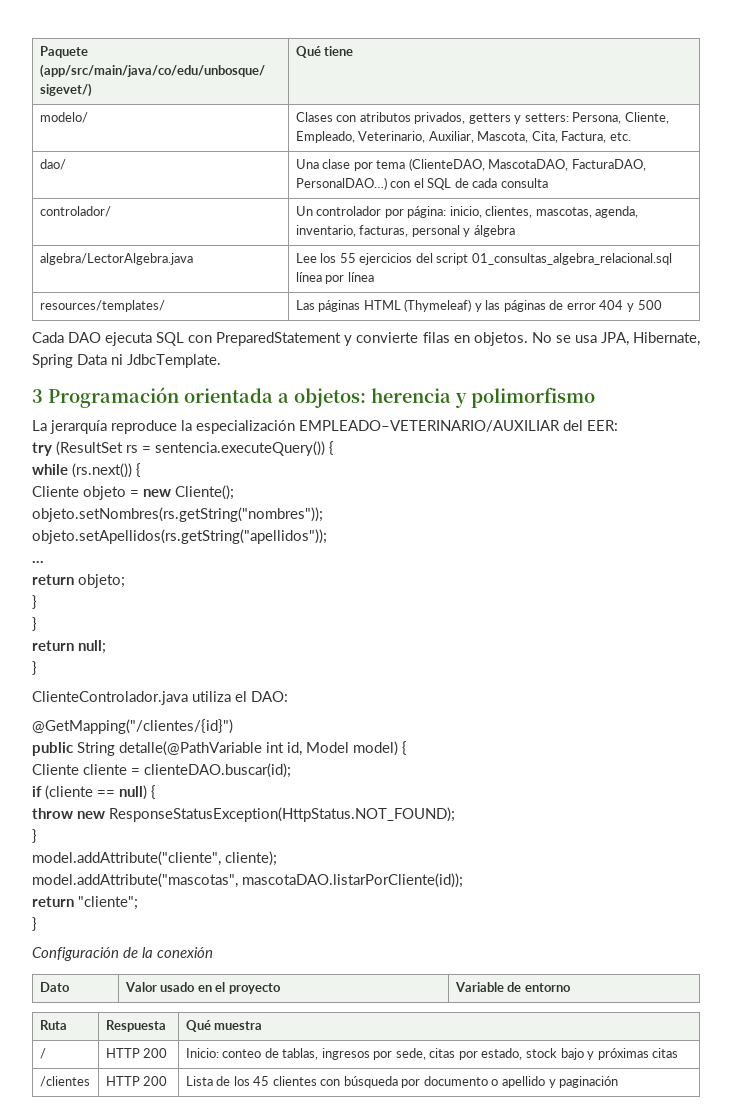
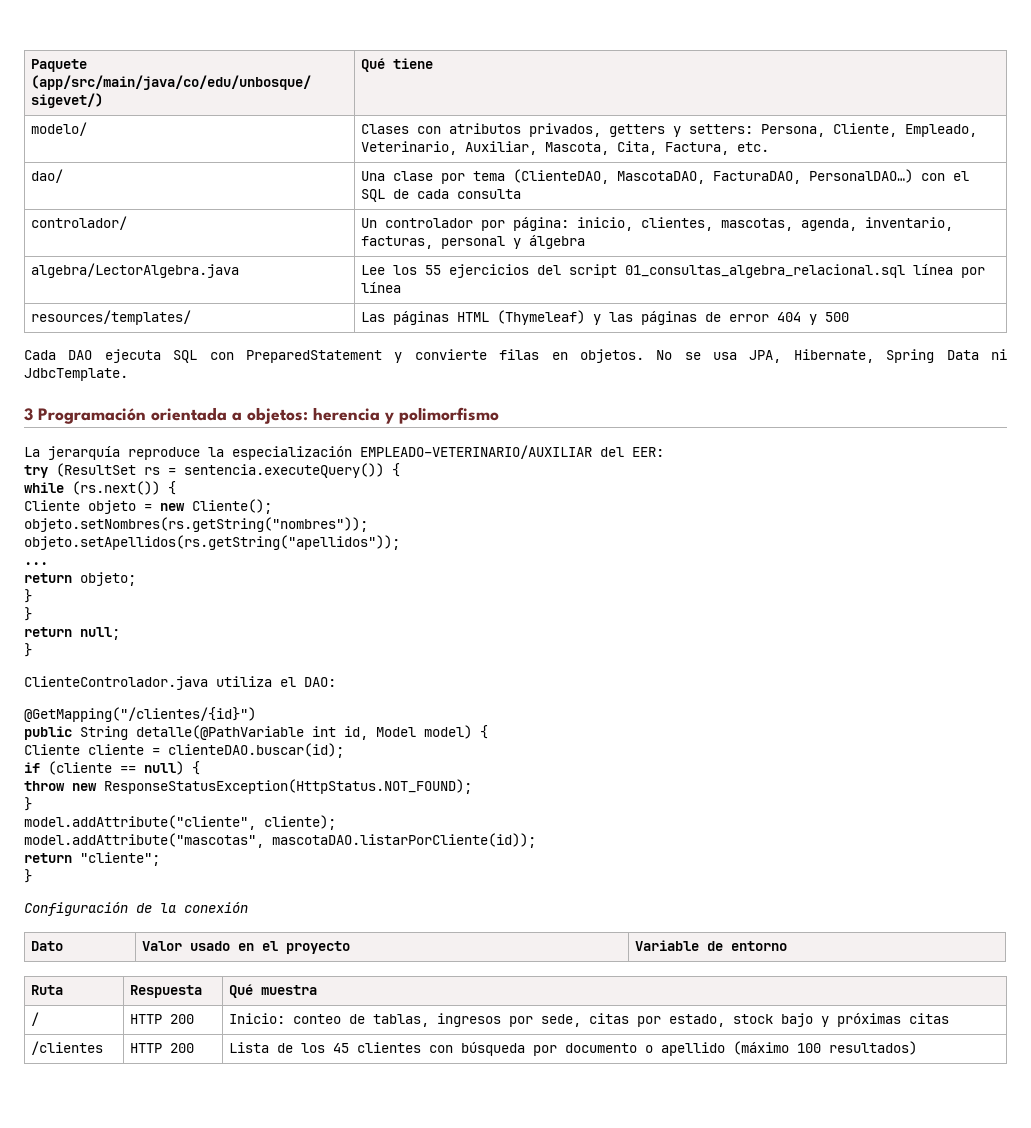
[548,1076,619,1088] y paginación -> [733,1041,918,1055] (máximo 100 resultados)

